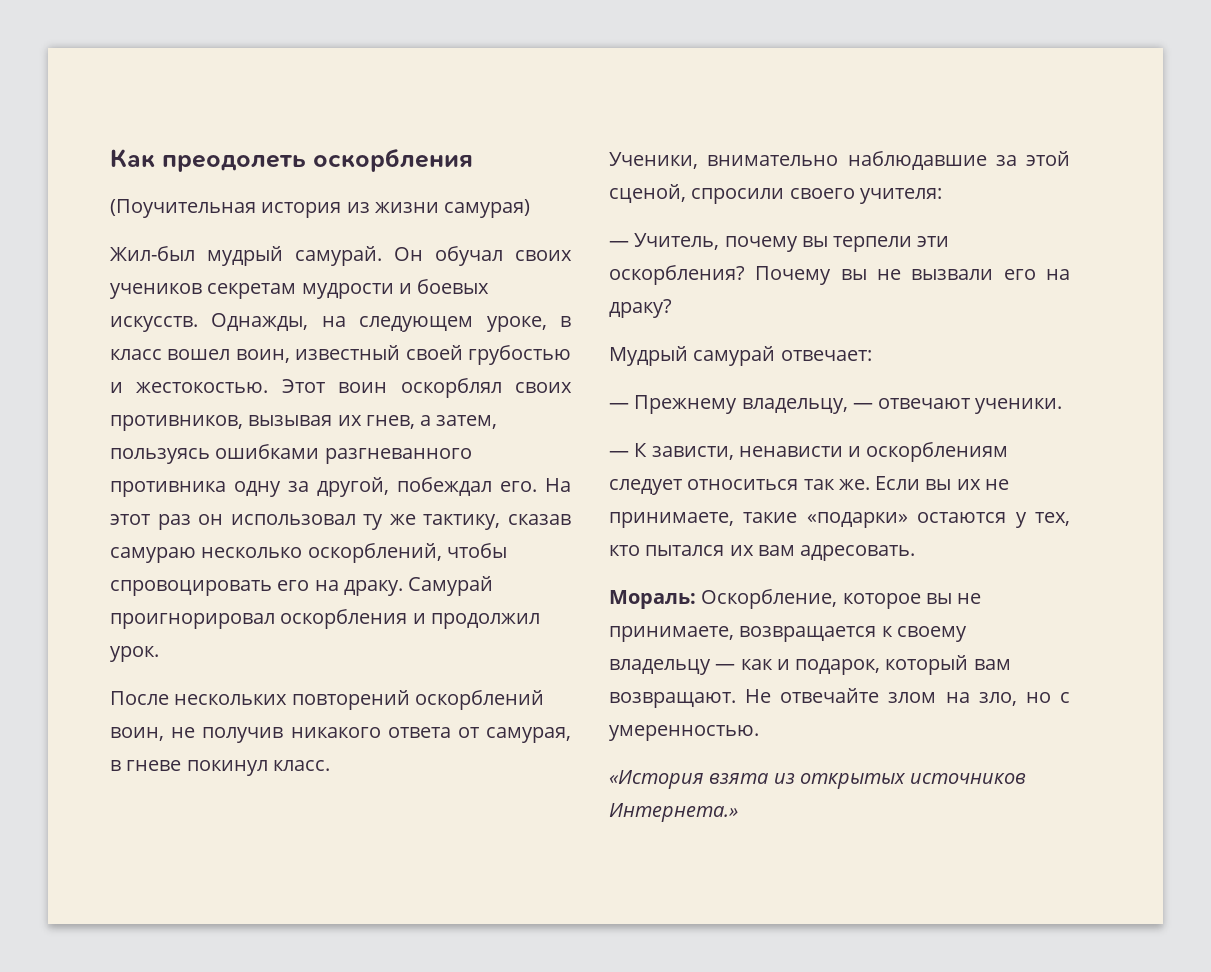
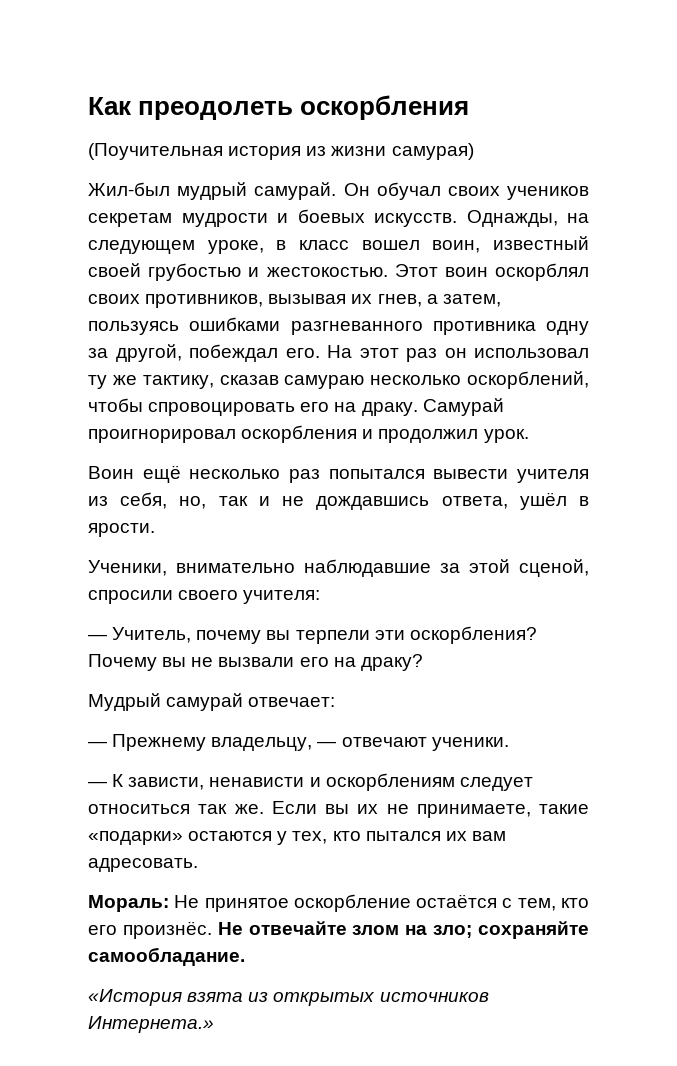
[110,690,544,710] [110,727,571,743] [110,760,330,776] После нескольких повторений оскорблений воин, не получив никакого ответа от самурая, в гневе покинул класс. -> [88,465,589,483] [88,492,589,510] [88,523,155,537] Воин ещё несколько раз попытался вывести учителя из себя, но, так и не дождавшись ответа, ушёл в ярости.
[701,589,982,609] [609,626,967,642] [609,655,1011,675] [609,688,1070,708] [609,725,759,741] Оскорбление, которое вы не принимаете, возвращается к своему владельцу — как и подарок, который вам возвращают. Не отвечайте злом на зло, но с умеренностью. -> [174,894,589,912] [88,921,590,939] [88,947,245,966] Не принятое оскорбление остаётся с тем, кто его произнёс. Не отвечайте злом на зло; сохраняйте самообладание.

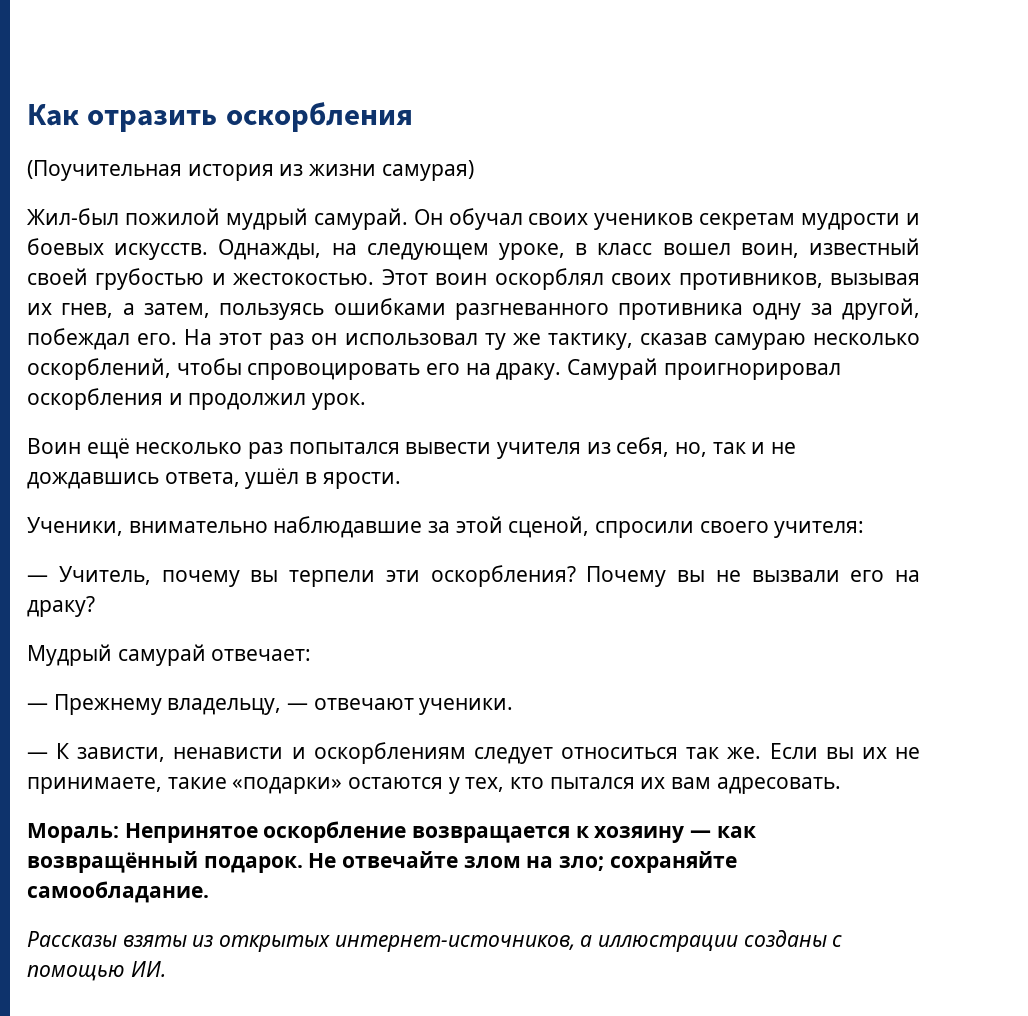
[138,101,294,120] преодолеть -> [87,110,218,132] отразить
(170, 189) none -> [124,208,220,225] пожилой
[174,894,589,912] [88,921,212,939] Не принятое оскорбление остаётся с тем, кто его произнёс. -> [124,821,756,843] [27,851,303,873] Непринятое оскорбление возвращается к хозяину — как возвращённый подарок.
[88,989,489,1006] [88,1016,214,1033] «История взята из открытых источников Интернета.» -> [27,930,843,952] [27,961,166,981] Рассказы взяты из открытых интернет-источников, а иллюстрации созданы с помощью ИИ.

